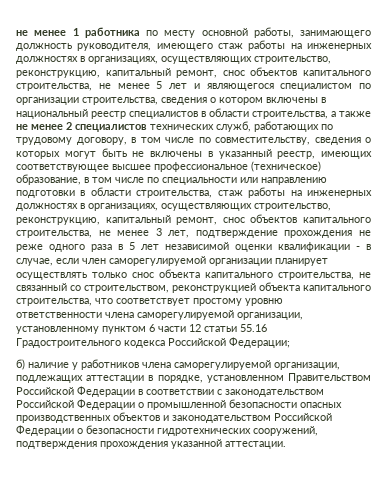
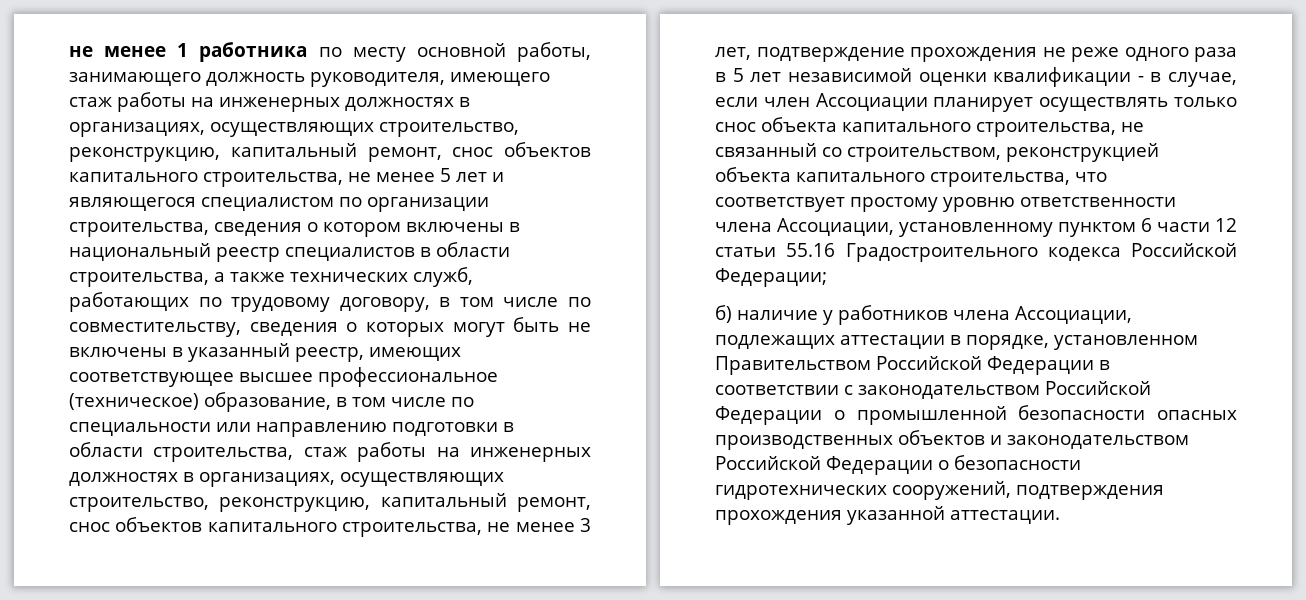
[16,122,147,132] не менее 2 специалистов -> (285, 277) none
[109,256,272,266] саморегулируемой организации -> [815,93,928,111] Ассоциации
[137,310,303,320] саморегулируемой организации, -> [777,218,894,236] Ассоциации,
[174,360,340,370] саморегулируемой организации, -> [1015,306,1132,324] Ассоциации,

